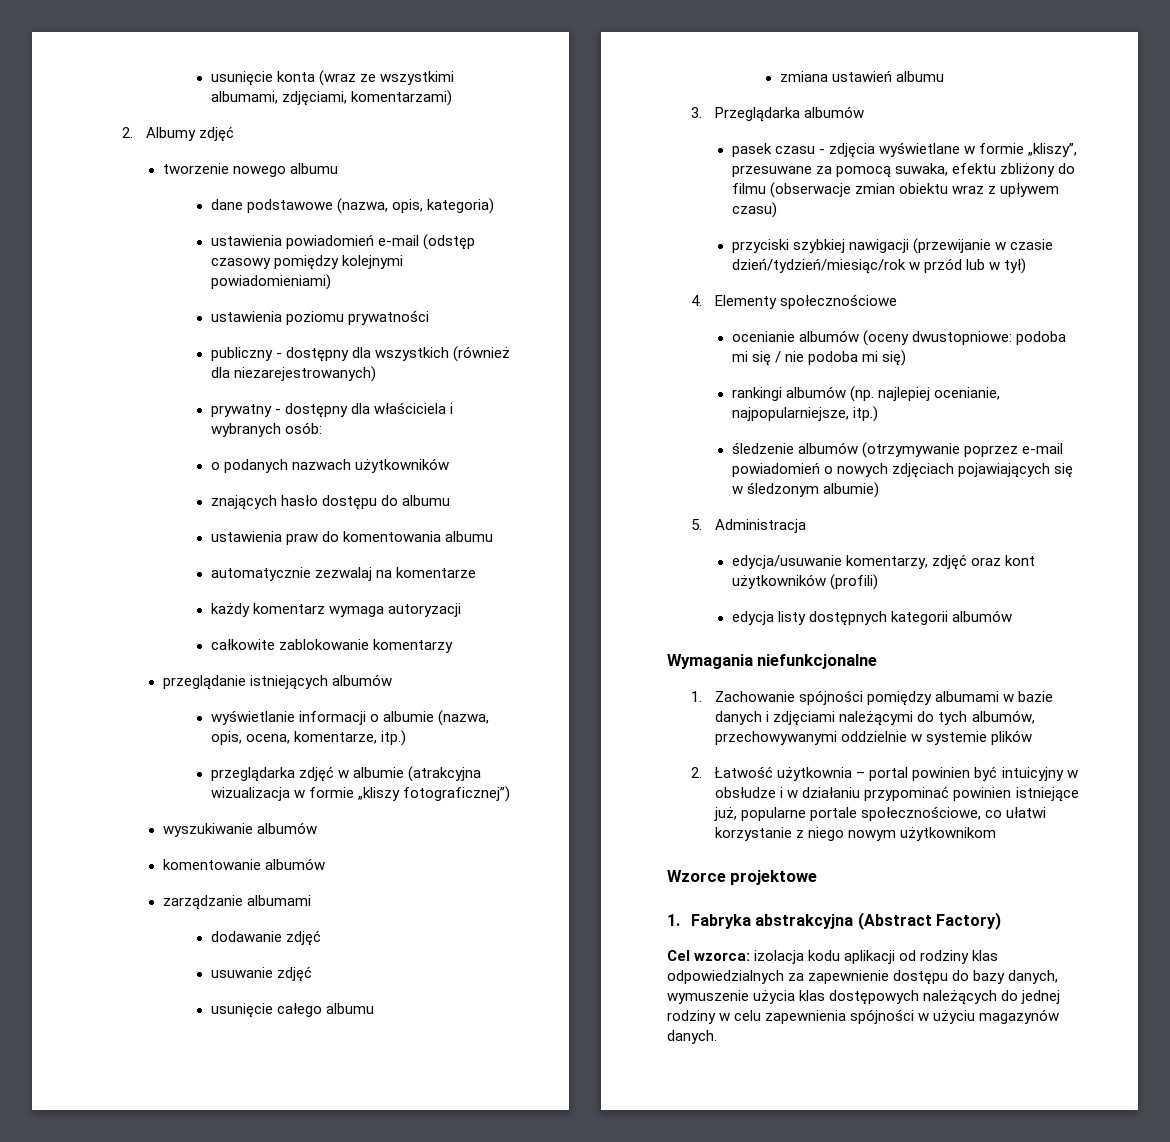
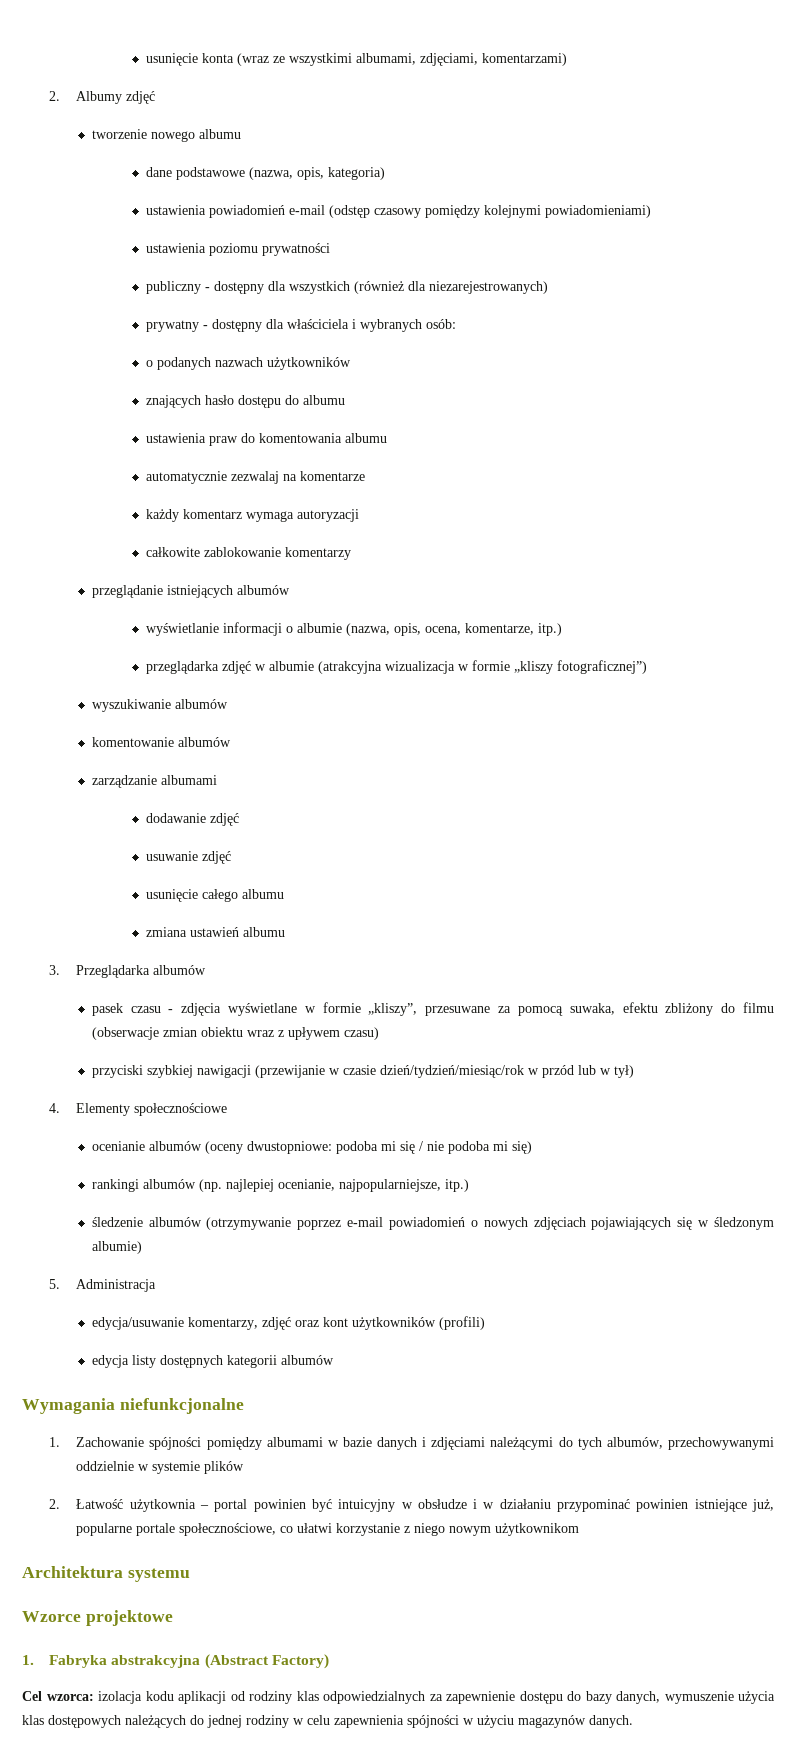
(997, 834) none -> [22,1566,190,1582] // Architektura systemu

